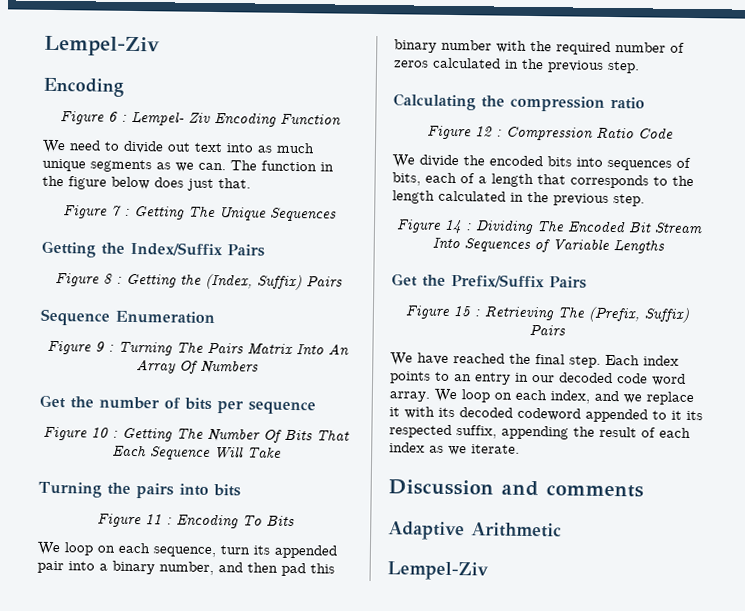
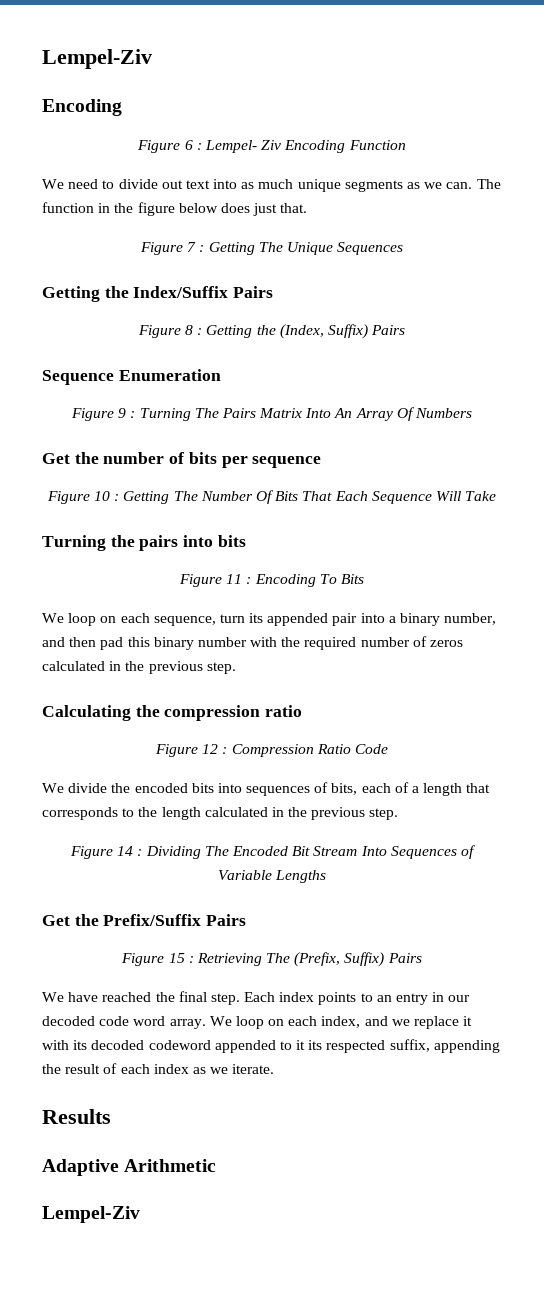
[388,479,644,498] Discussion and comments -> [42,1109,111,1124] Results

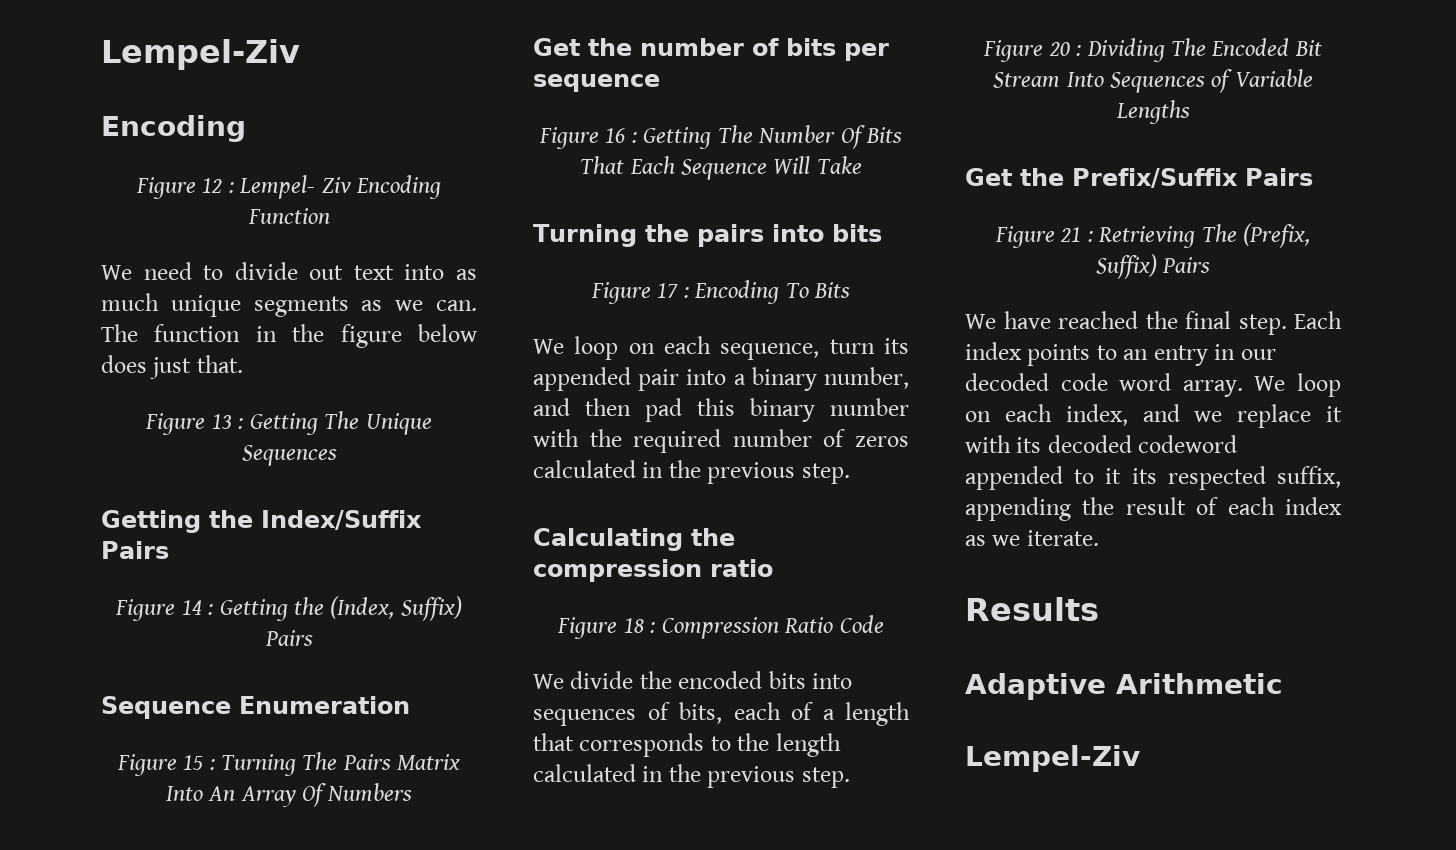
[184,140,193,150] 6 -> [202,178,223,193] 12
[187,242,197,252] 7 -> [211,414,232,429] 13
[185,325,194,335] 8 -> [181,600,202,615] 14
[118,408,127,418] 9 -> [183,755,204,770] 15
[94,491,111,501] 10 -> [605,128,626,143] 16
[226,574,243,584] 11 -> [657,283,679,298] 17
[202,744,219,754] 12 -> [623,618,644,633] 18
[117,846,134,856] 14 -> [1048,42,1070,56] 20
[168,953,185,963] 15 -> [1060,227,1082,242] 21

